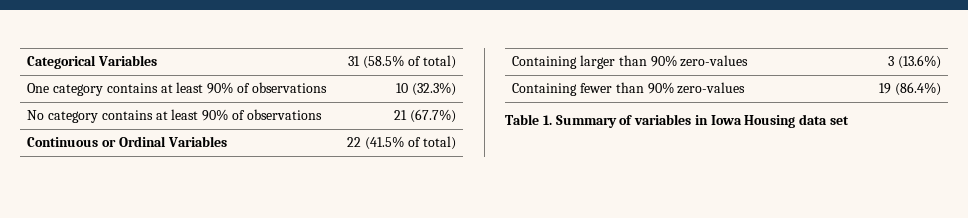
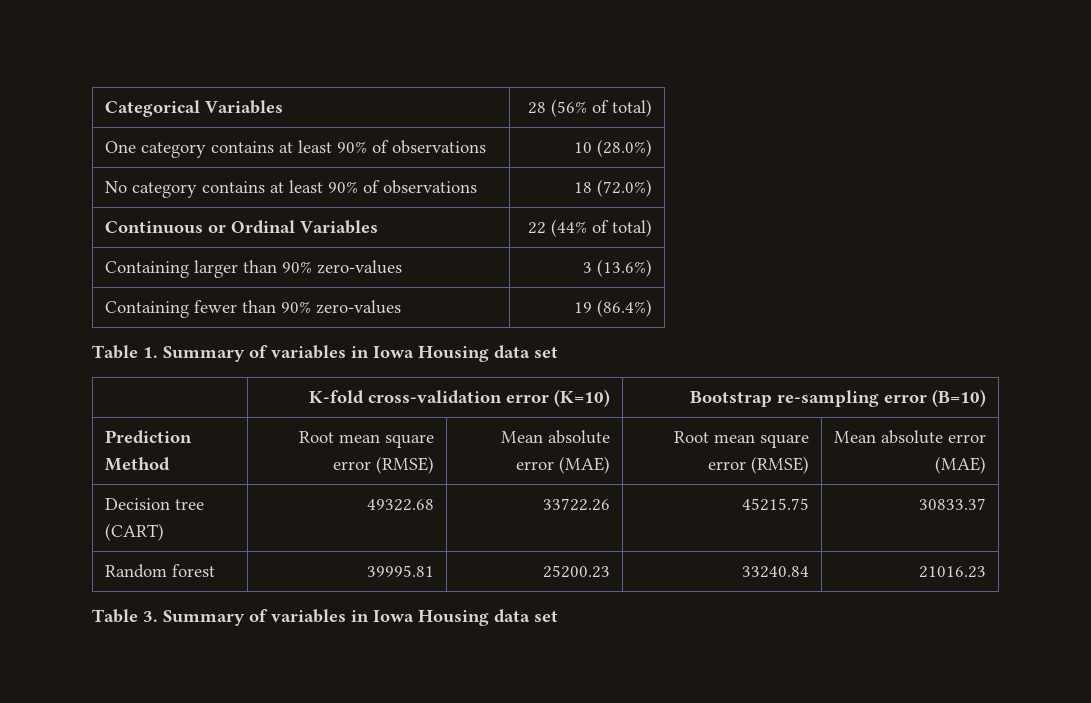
[348,55,405,69] 31 (58.5% -> [528,99,588,117] 28 (56%
[411,82,456,96] (32.3%) -> [597,139,653,157] (28.0%)
[393,109,456,123] 21 (67.7%) -> [574,179,653,197] 18 (72.0%)
[365,136,405,150] (41.5% -> [551,219,588,237] (44%
(850, 120) none -> [309,389,611,407] [690,389,987,407] [104,430,192,444] [104,457,170,471] [299,431,435,448] [333,456,435,474] [501,430,611,444] [516,456,611,474] [674,431,810,448] [708,456,810,474] [834,430,987,444] [935,456,987,474] [104,498,204,510] [104,523,164,541] [367,499,435,511] [543,498,611,511] [742,498,810,511] [919,498,987,510] [104,564,215,578] [367,565,435,577] [543,565,611,578] [742,566,810,578] [919,566,987,578] [92,609,558,626] // | K-fold cross-validation error (K=10) | Bootstrap re-sampling error (B=10) // Prediction Method | Root mean square error (RMSE) | Mean absolute error (MAE) | Root mean square error (RMSE) | Mean absolute error (MAE) // Decision tree (CART) | 49322.68 | 33722.26 | 45215.75 | 30833.37 // Random forest | 39995.81 | 25200.23 | 33240.84 | 21016.23 // Table 3. Summary of variables in Iowa Housing data set

